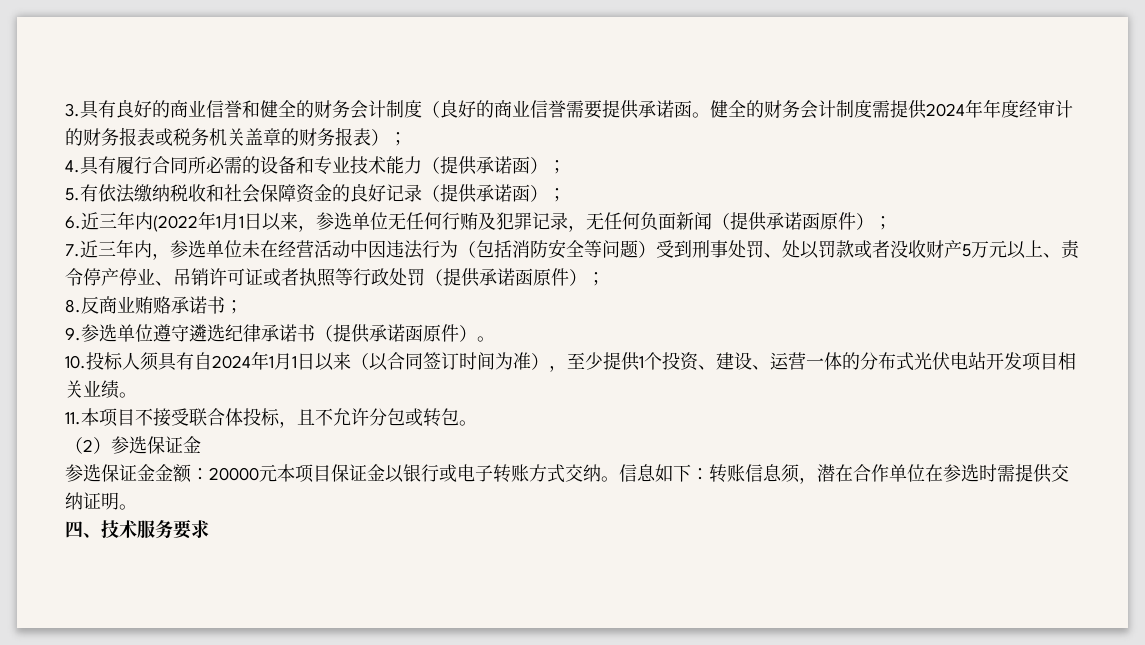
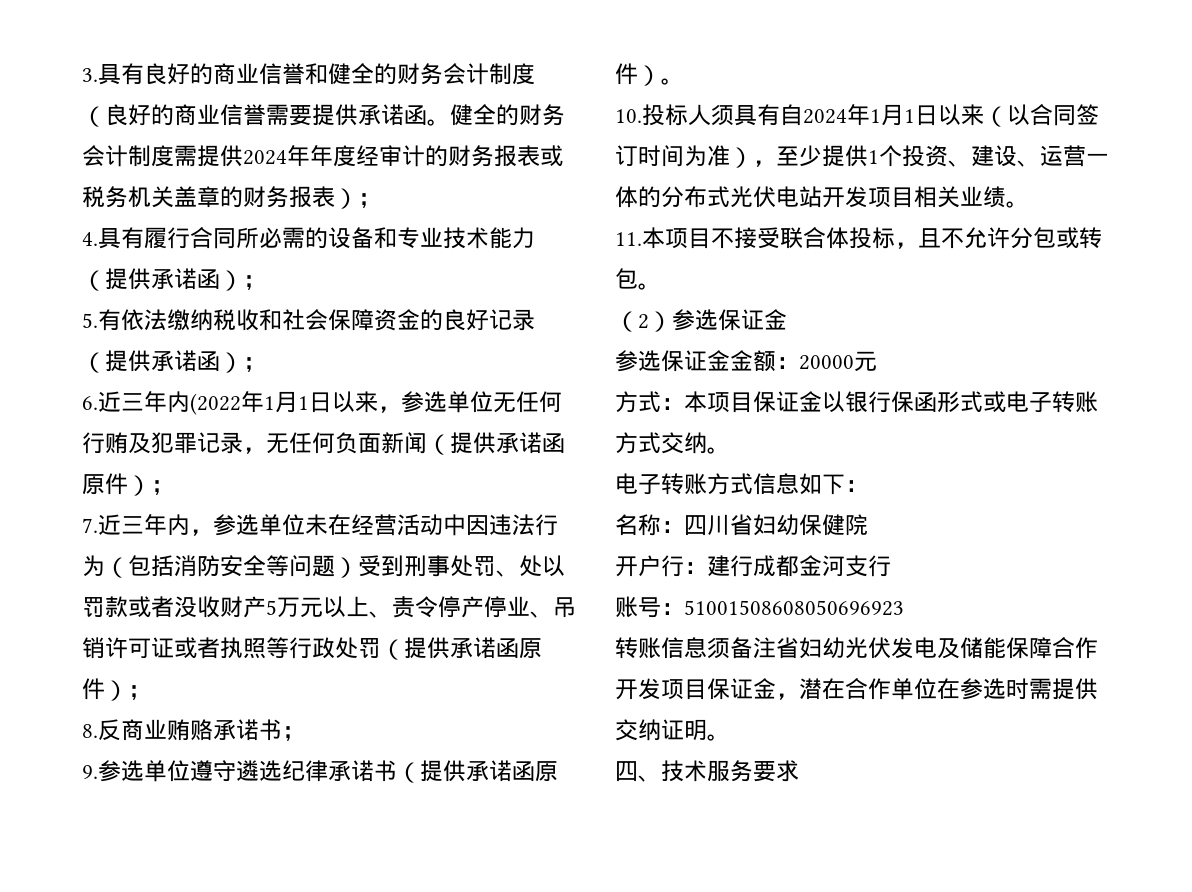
(277, 473) none -> [615,391,684,413] // 方式：
(439, 473) none -> [891,391,983,413] 保函形式
(619, 479) none -> [615,473,753,495] // 电子转账方式
[709,464,800,483] 转账信息须 -> [615,514,868,536] [615,555,891,577] [615,596,904,618] [615,637,1098,659] [615,678,776,700] // 名称：四川省妇幼保健院 // 开户行：建行成都金河支行 // 账号：51001508608050696923 // 转账信息须备注省妇幼光伏发电及储能保障合作开发项目保证金

